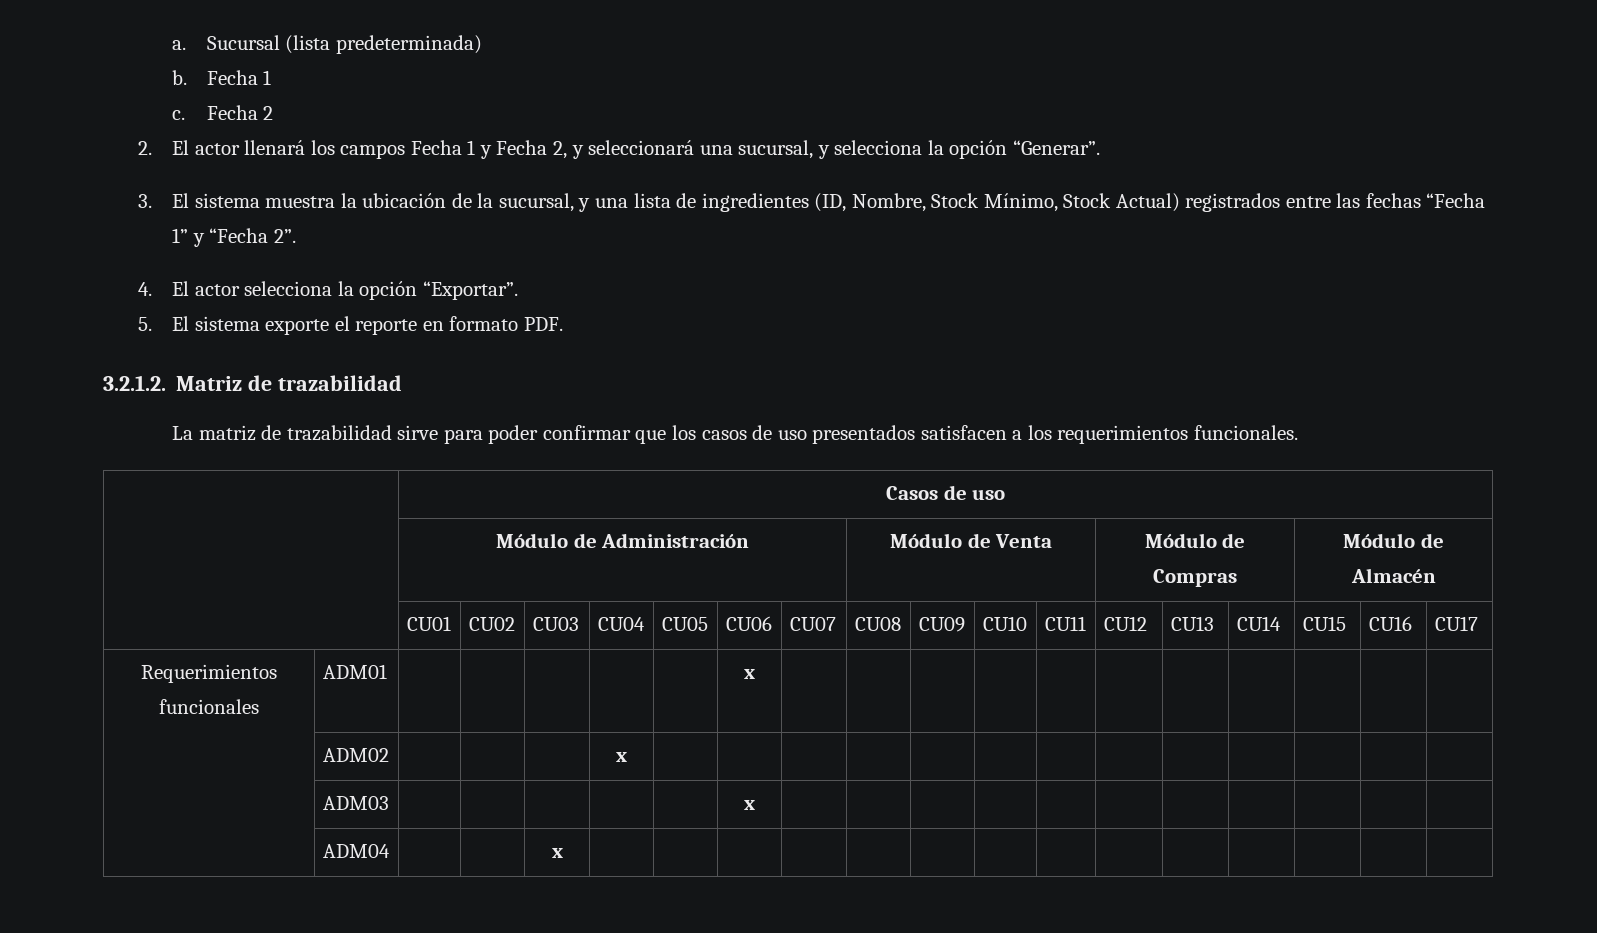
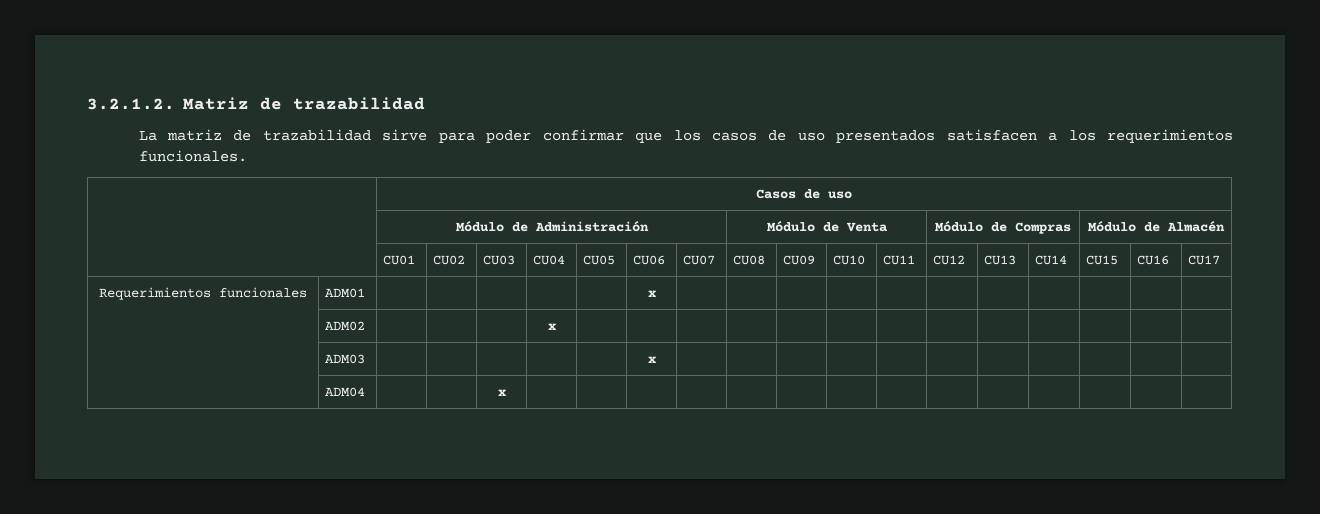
[172,35,482,54] [172,70,272,85] [172,105,274,120] [137,140,1100,159] [137,193,1486,212] [172,228,296,247] [137,281,518,300] [137,316,563,335] a. Sucursal (lista predeterminada) // b. Fecha 1 // c. Fecha 2 // 2. El actor llenará los campos Fecha 1 y Fecha 2, y seleccionará una sucursal, y selecciona la opción “Generar”. // 3. El sistema muestra la ubicación de la sucursal, y una lista de ingredientes (ID, Nombre, Stock Mínimo, Stock Actual) registrados entre las fechas “Fecha 1” y “Fecha 2”. // 4. El actor selecciona la opción “Exportar”. // 5. El sistema exporte el reporte en formato PDF. // -> (87, 104) none

